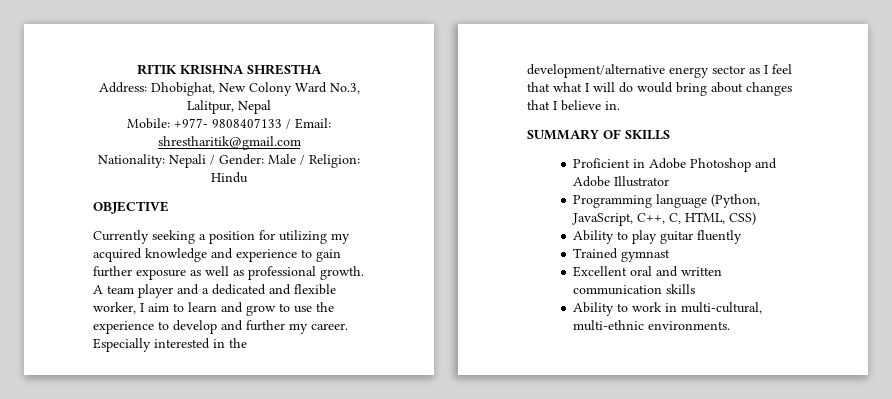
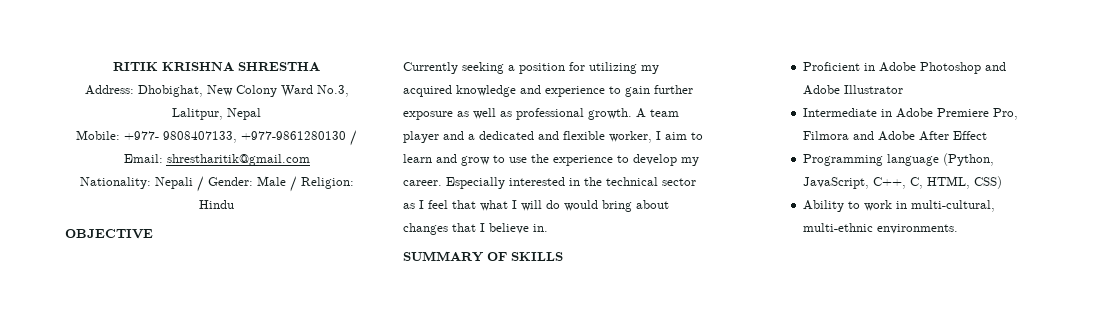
[212,118,282,128] 9808407133 -> [163,131,346,143] 9808407133, +977-9861280130
[221,320,285,331] and further -> (677, 160) none
[527,64,709,78] development/alternative energy -> [606,177,658,186] technical
(670, 181) none -> [802,108,1018,120] [802,131,987,141] // Intermediate in Adobe Premiere Pro, Filmora and Adobe After Effect
[573,230,743,244] [573,248,671,262] [573,266,723,277] [573,284,696,295] // Ability to play guitar fluently // Trained gymnast // Excellent oral and written communication skills -> (1002, 182) none

